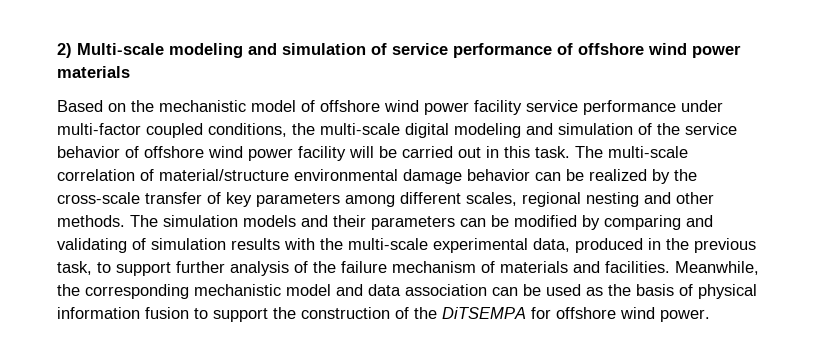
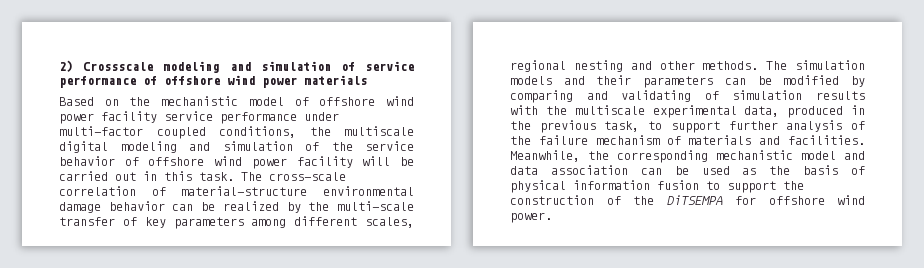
[77,43,164,55] Multi-scale -> [83,62,154,71] Crossscale
[320,123,400,135] multi-scale -> [344,126,414,136] multiscale
[608,146,688,158] multi-scale -> [269,172,346,181] cross-scale
[159,169,289,181] material/structure -> [181,186,308,196] material-structure
[57,192,140,204] cross-scale -> [337,201,415,211] multi-scale
[348,238,428,250] multi-scale -> [574,105,645,115] multiscale

